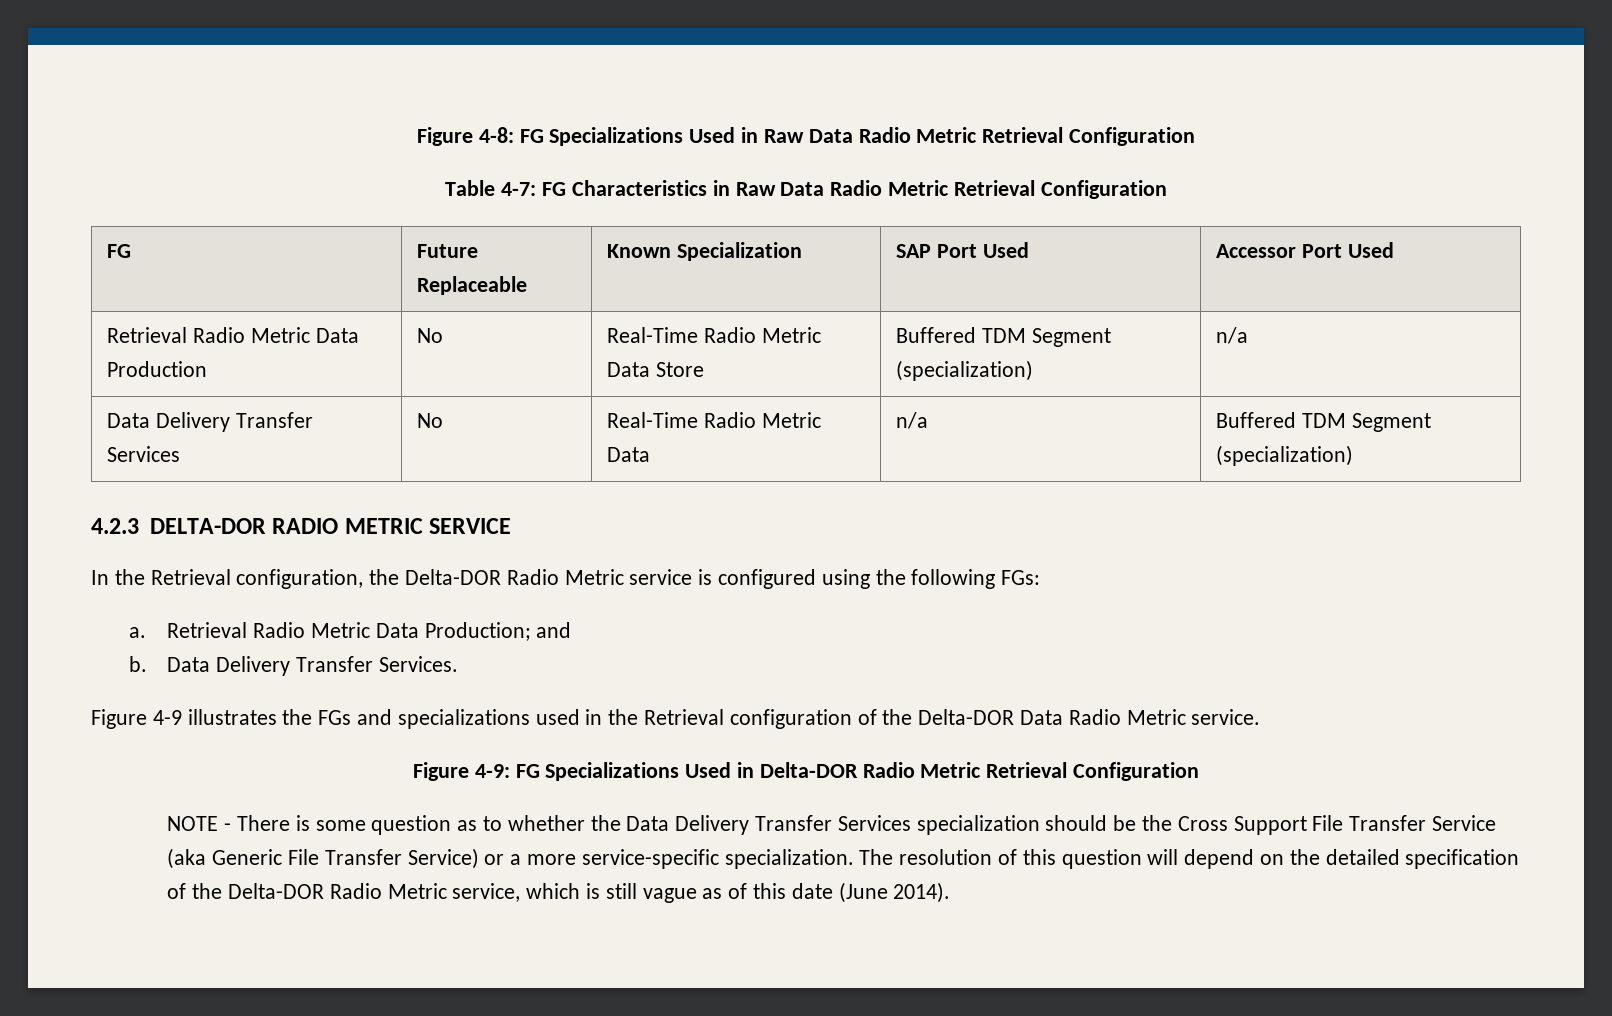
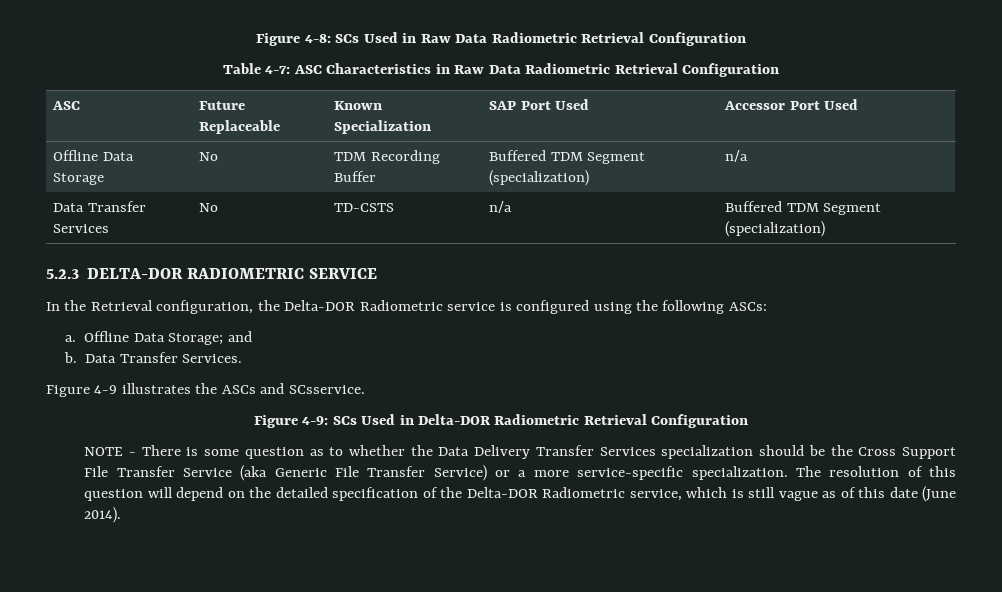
[519,127,684,146] FG Specializations -> [335,34,360,43] SCs
[858,127,977,143] Radio Metric -> [491,32,577,43] Radiometric
[542,182,567,196] FG -> [293,65,322,74] ASC
[830,180,1167,199] [107,244,132,258] Radio Metric Retrieval Configuration // FG -> [525,63,780,77] [52,101,81,110] Radiometric Retrieval Configuration // ASC
[107,327,359,343] [107,361,208,377] [417,328,444,343] [607,327,822,343] [607,362,705,377] Retrieval Radio Metric Data Production | No | Real-Time Radio Metric Data Store -> [53,150,134,161] [53,173,105,185] [199,152,219,161] [334,150,440,164] [334,171,377,182] Offline Data Storage | No | TDM Recording Buffer
[156,412,231,432] Delivery -> (85, 207) none
[607,412,822,428] [607,447,651,462] Real-Time Radio Metric Data -> [334,203,395,212] TD-CSTS
[91,518,423,534] 4.2.3 DELTA-DOR RADIO METRIC -> [46,268,305,279] 5.2.3 DELTA-DOR RADIOMETRIC
[506,569,624,585] Radio Metric -> [359,300,443,311] Radiometric
[1001,570,1041,585] FGs: -> [728,302,767,311] ASCs:
[167,622,531,641] Retrieval Radio Metric Data Production; -> [84,331,224,345] Offline Data Storage;
[216,656,291,676] Delivery -> (117, 358) none
[318,709,1261,729] FGs and specializations used in the Retrieval configuration of the Delta-DOR Data Radio Metric service. -> [221,383,365,394] ASCs and SCsservice.
[515,762,680,781] FG Specializations -> [332,416,357,425] SCs
[862,762,981,778] Radio Metric -> [494,414,580,425] Radiometric
[329,883,447,899] Radio Metric -> [542,487,626,498] Radiometric

